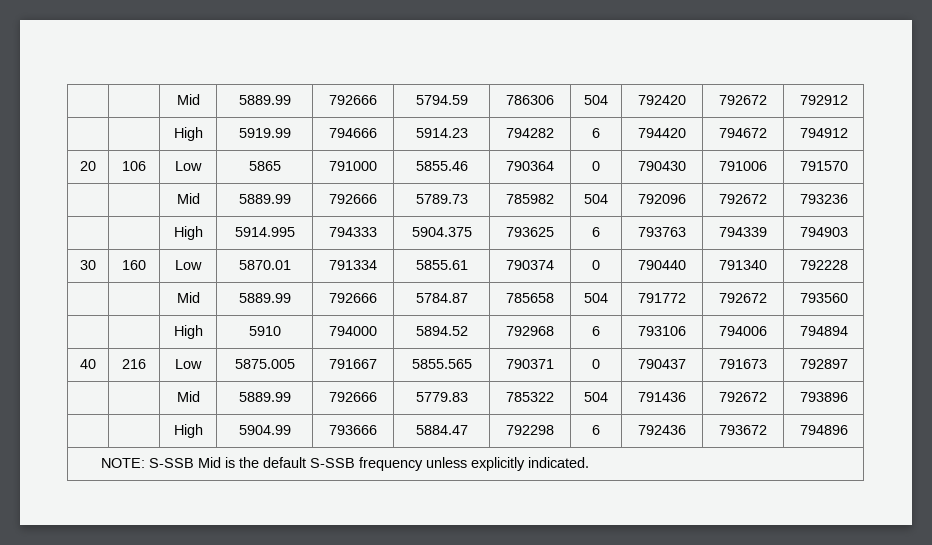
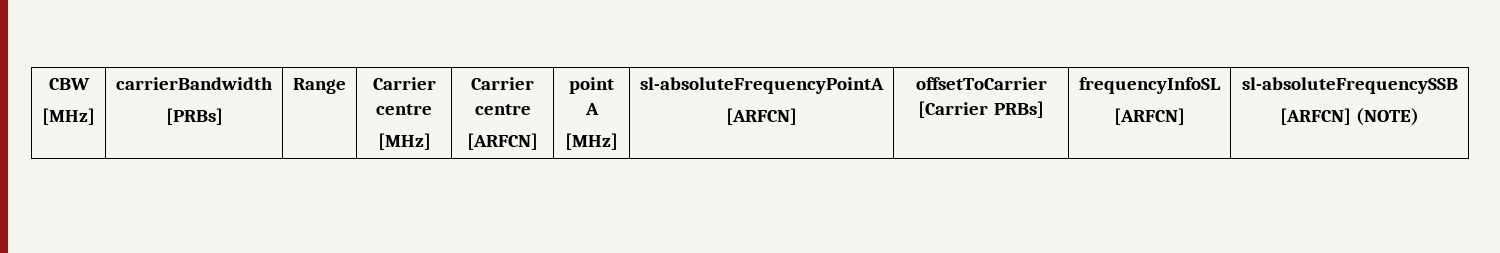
[176,94,200,105] [238,95,291,105] [329,95,377,105] [415,95,468,105] [506,95,554,105] [584,95,608,105] [638,95,686,105] [719,95,767,105] [799,95,848,105] [173,127,203,141] [238,128,291,138] [329,128,377,138] [415,128,468,138] [506,128,554,138] [592,128,600,138] [638,128,686,138] [719,128,767,138] [799,128,848,138] [80,161,96,171] [122,161,146,171] [175,161,202,171] [248,161,281,171] [329,161,377,171] [415,161,468,171] [506,161,554,171] [592,161,600,171] [638,161,686,171] [719,161,767,171] [799,161,848,171] [176,193,200,204] [238,194,291,204] [329,194,377,204] [415,194,468,204] [506,194,554,204] [584,194,608,204] [638,194,686,204] [719,194,767,204] [799,194,848,204] [173,226,203,240] [234,227,295,237] [329,227,377,237] [411,227,472,237] [506,227,554,237] [592,227,600,237] [638,227,686,237] [719,227,767,237] [799,227,848,237] [80,260,96,270] [122,260,146,270] [175,260,202,270] [238,260,291,270] [329,260,377,270] [415,260,468,270] [506,260,554,270] [592,260,600,270] [638,260,686,270] [719,260,767,270] [799,260,848,270] [176,292,200,303] [238,293,291,303] [329,293,377,303] [415,293,468,303] [506,293,554,303] [584,293,608,303] [638,293,686,303] [719,293,767,303] [799,293,848,303] [173,325,203,339] [248,326,281,336] [329,326,377,336] [415,326,468,336] [506,326,554,336] [592,326,600,336] [638,326,686,336] [719,326,767,336] [799,326,848,336] [80,359,96,369] [122,359,146,369] [175,359,202,369] [234,359,295,369] [329,359,377,369] [411,359,472,369] [506,359,554,369] [592,359,600,369] [638,359,686,369] [719,359,767,369] [799,359,848,369] [176,391,200,402] [238,392,291,402] [329,392,377,402] [415,392,468,402] [506,392,554,402] [584,392,608,402] [638,392,686,402] [719,392,767,402] [799,392,848,402] [173,424,203,438] [238,425,291,435] [329,425,377,435] [415,425,468,435] [506,425,554,435] [592,425,600,435] [638,425,686,435] [719,425,767,435] [799,425,848,435] [100,457,589,471] | | Mid | 5889.99 | 792666 | 5794.59 | 786306 | 504 | 792420 | 792672 | 792912 // | | High | 5919.99 | 794666 | 5914.23 | 794282 | 6 | 794420 | 794672 | 794912 // 20 | 106 | Low | 5865 | 791000 | 5855.46 | 790364 | 0 | 790430 | 791006 | 791570 // | | Mid | 5889.99 | 792666 | 5789.73 | 785982 | 504 | 792096 | 792672 | 793236 // | | High | 5914.995 | 794333 | 5904.375 | 793625 | 6 | 793763 | 794339 | 794903 // 30 | 160 | Low | 5870.01 | 791334 | 5855.61 | 790374 | 0 | 790440 | 791340 | 792228 // | | Mid | 5889.99 | 792666 | 5784.87 | 785658 | 504 | 791772 | 792672 | 793560 // | | High | 5910 | 794000 | 5894.52 | 792968 | 6 | 793106 | 794006 | 794894 // 40 | 216 | Low | 5875.005 | 791667 | 5855.565 | 790371 | 0 | 790437 | 791673 | 792897 // | | Mid | 5889.99 | 792666 | 5779.83 | 785322 | 504 | 791436 | 792672 | 793896 // | | High | 5904.99 | 793666 | 5884.47 | 792298 | 6 | 792436 | 793672 | 794896 // NOTE: S-SSB Mid is the default S-SSB frequency unless explicitly indicated. -> [48,78,90,90] [42,108,95,125] [116,77,273,90] [165,108,223,125] [293,78,346,94] [372,77,436,90] [376,104,432,115] [377,133,431,150] [471,77,534,90] [474,104,531,115] [467,133,538,150] [569,77,614,94] [584,103,599,115] [565,133,618,150] [640,77,884,94] [726,108,797,125] [915,77,1047,90] [918,101,1044,118] [1079,77,1221,94] [1114,108,1185,125] [1241,77,1458,94] [1279,108,1420,126] CBW // [MHz] | carrierBandwidth // [PRBs] | Range | Carrier centre // [MHz] | Carrier centre // [ARFCN] | point A // [MHz] | sl-absoluteFrequencyPointA // [ARFCN] | offsetToCarrier [Carrier PRBs] | frequencyInfoSL // [ARFCN] | sl-absoluteFrequencySSB // [ARFCN] (NOTE)

